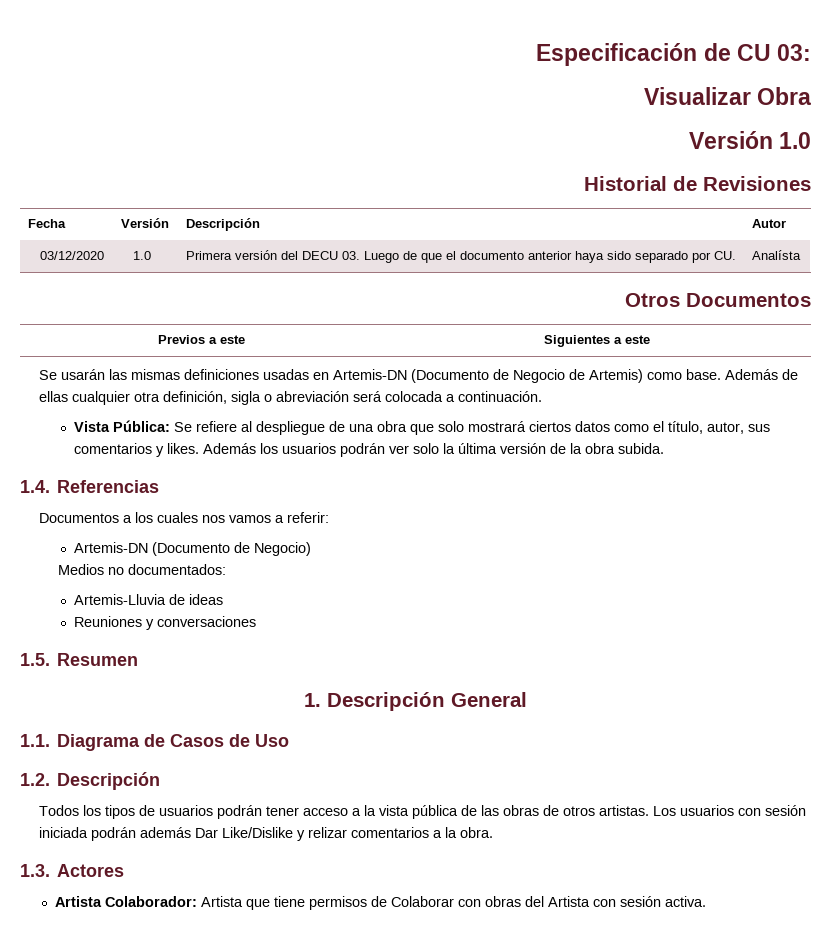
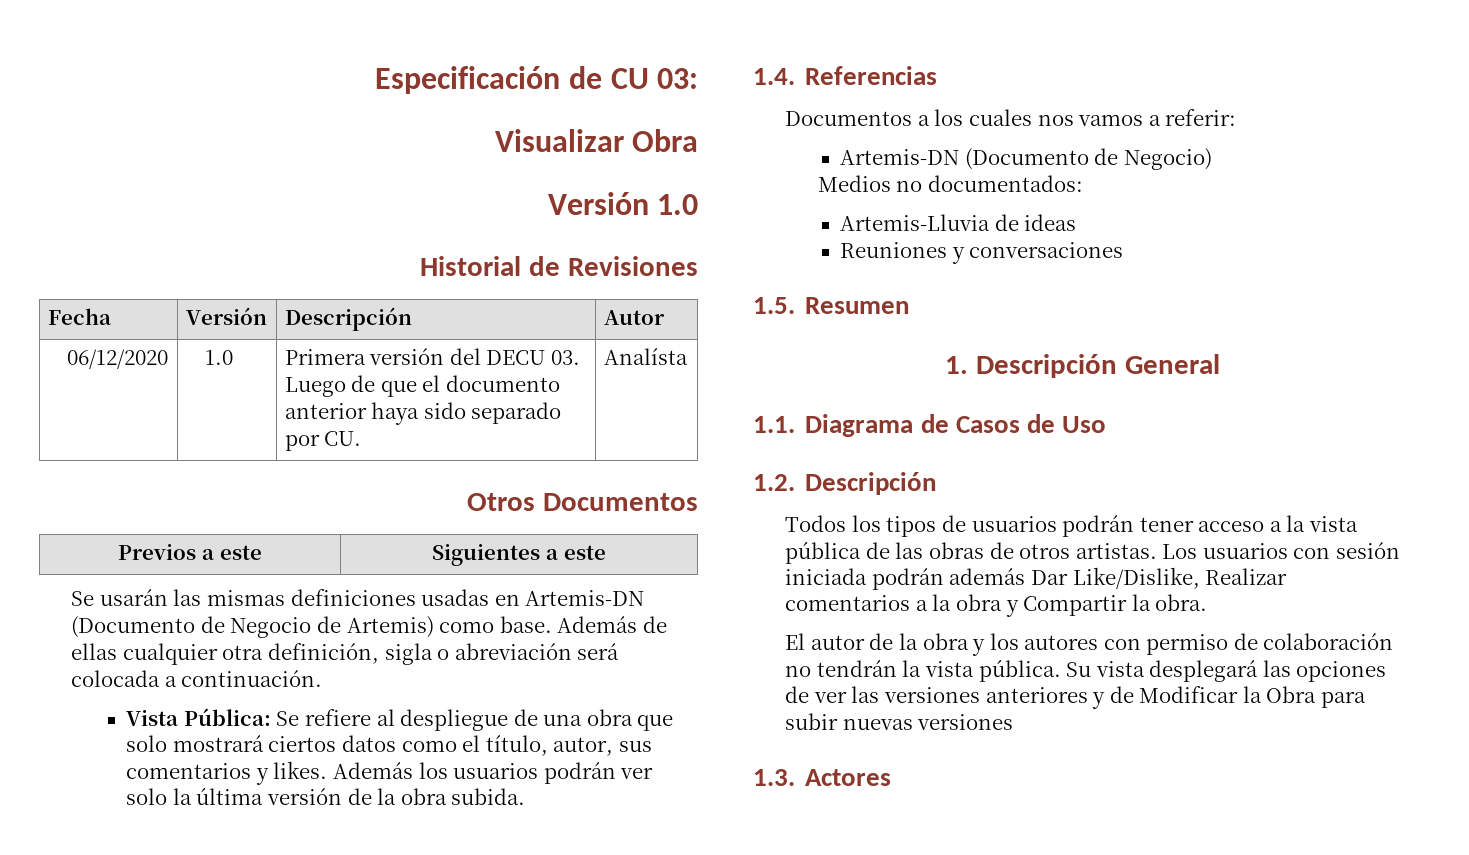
[39,251,104,260] 03/12/2020 -> [67,349,169,369] 06/12/2020
[222,827,494,841] [20,864,125,877] [55,896,707,910] Like/Dislike y relizar comentarios a la obra. // 1.3. Actores // Artista Colaborador: Artista que tiene permisos de Colaborar con obras del Artista con sesión activa. -> [1072,567,1288,589] [785,594,1208,617] [785,633,1394,656] [785,659,1387,682] [785,686,1366,709] [785,713,1014,730] [753,769,892,786] Like/Dislike, Realizar comentarios a la obra y Compartir la obra. // El autor de la obra y los autores con permiso de colaboración no tendrán la vista pública. Su vista desplegará las opciones de ver las versiones anteriores y de Modificar la Obra para subir nuevas versiones // 1.3. Actores

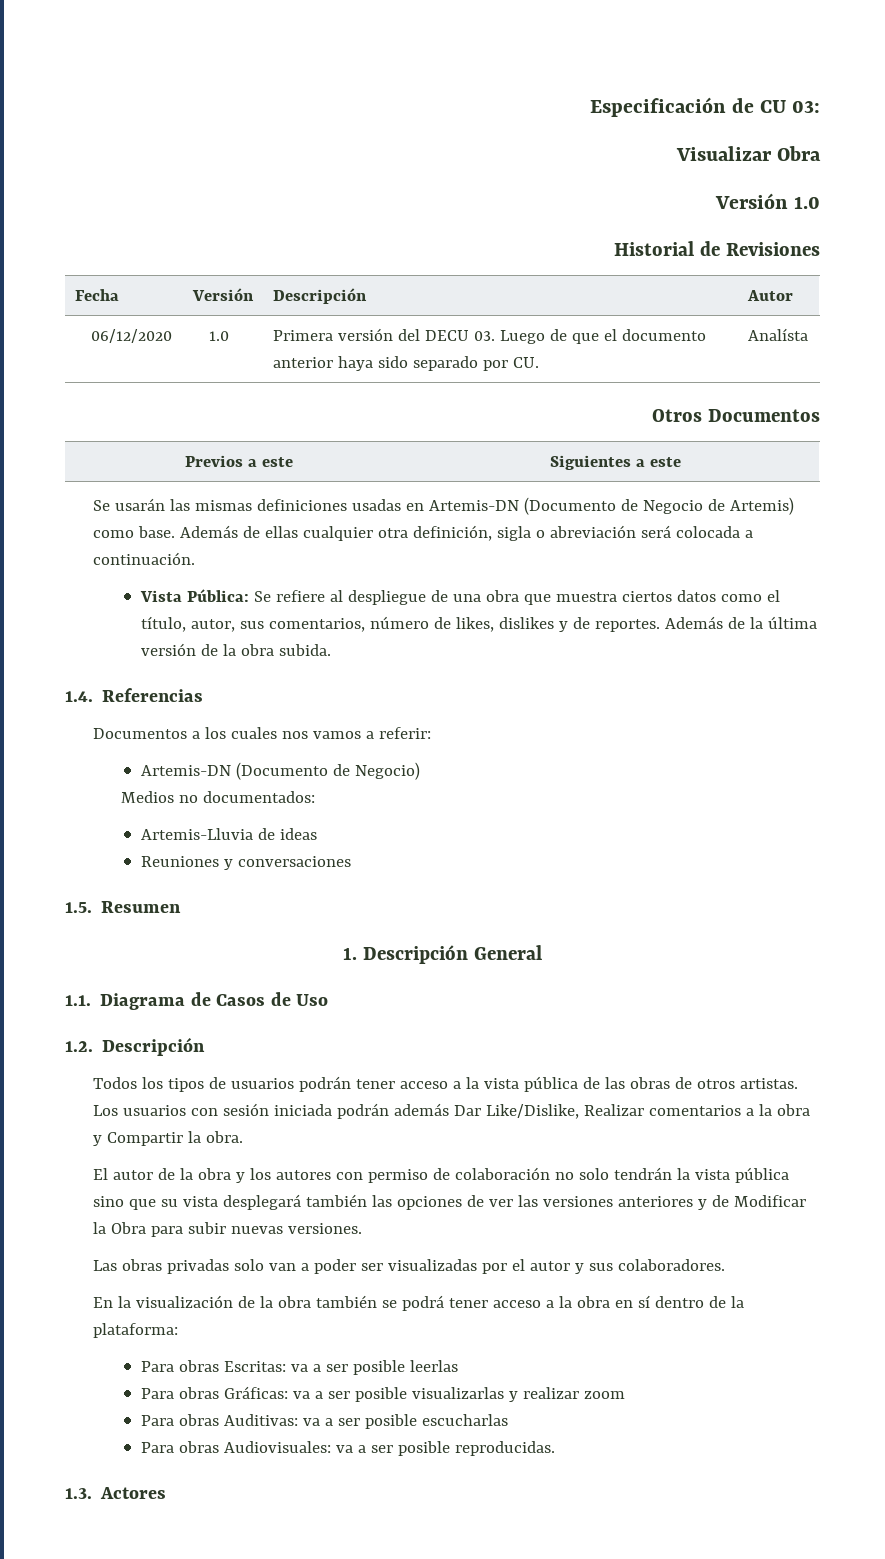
[126,735,264,752] solo mostrará -> [555,592,617,602] muestra
[126,761,654,785] [126,788,168,805] comentarios y likes. Además los usuarios podrán ver solo -> [268,616,745,632] comentarios, número de likes, dislikes y de reportes. Además de
(812, 671) none -> [578,1168,609,1180] solo
[978,659,1092,682] pública. Su -> [734,1167,789,1183] [92,1196,178,1210] pública sino que su
(1259, 671) none -> [305,1194,367,1207] también
[917,714,1014,730] versiones -> [287,1223,362,1234] [92,1259,725,1274] [92,1295,744,1311] [92,1323,178,1338] [140,1360,458,1375] [140,1386,625,1402] [140,1414,508,1429] [140,1441,555,1456] versiones. // Las obras privadas solo van a poder ser visualizadas por el autor y sus colaboradores. // En la visualización de la obra también se podrá tener acceso a la obra en sí dentro de la plataforma: // Para obras Escritas: va a ser posible leerlas // Para obras Gráficas: va a ser posible visualizarlas y realizar zoom // Para obras Auditivas: va a ser posible escucharlas // Para obras Audiovisuales: va a ser posible reproducidas.

